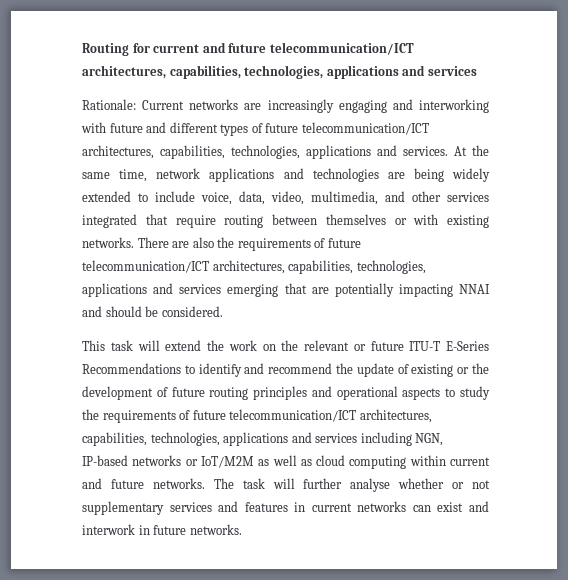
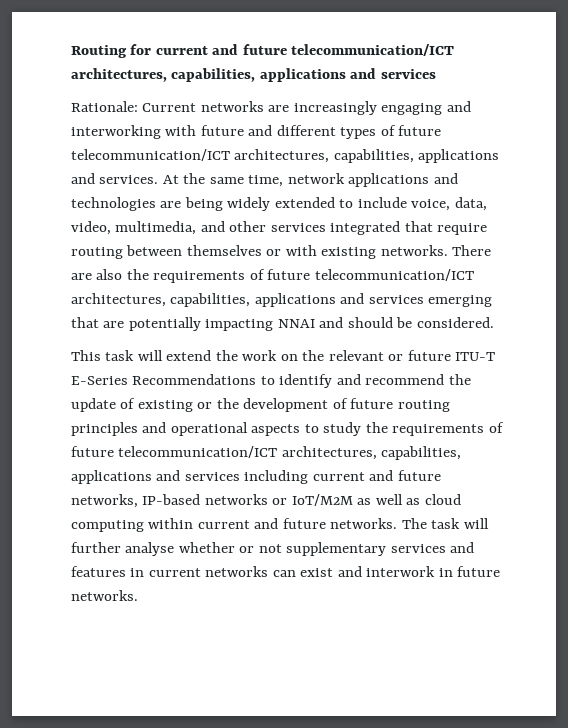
[244,65,324,79] technologies, -> (256, 75) none
[231,145,300,159] technologies, -> (414, 156) none
[356,260,426,274] technologies, -> (251, 300) none
[150,432,220,446] technologies, -> (462, 453) none
[415,433,444,446] NGN, -> [312,470,441,481] [71,494,138,508] current and future networks,

